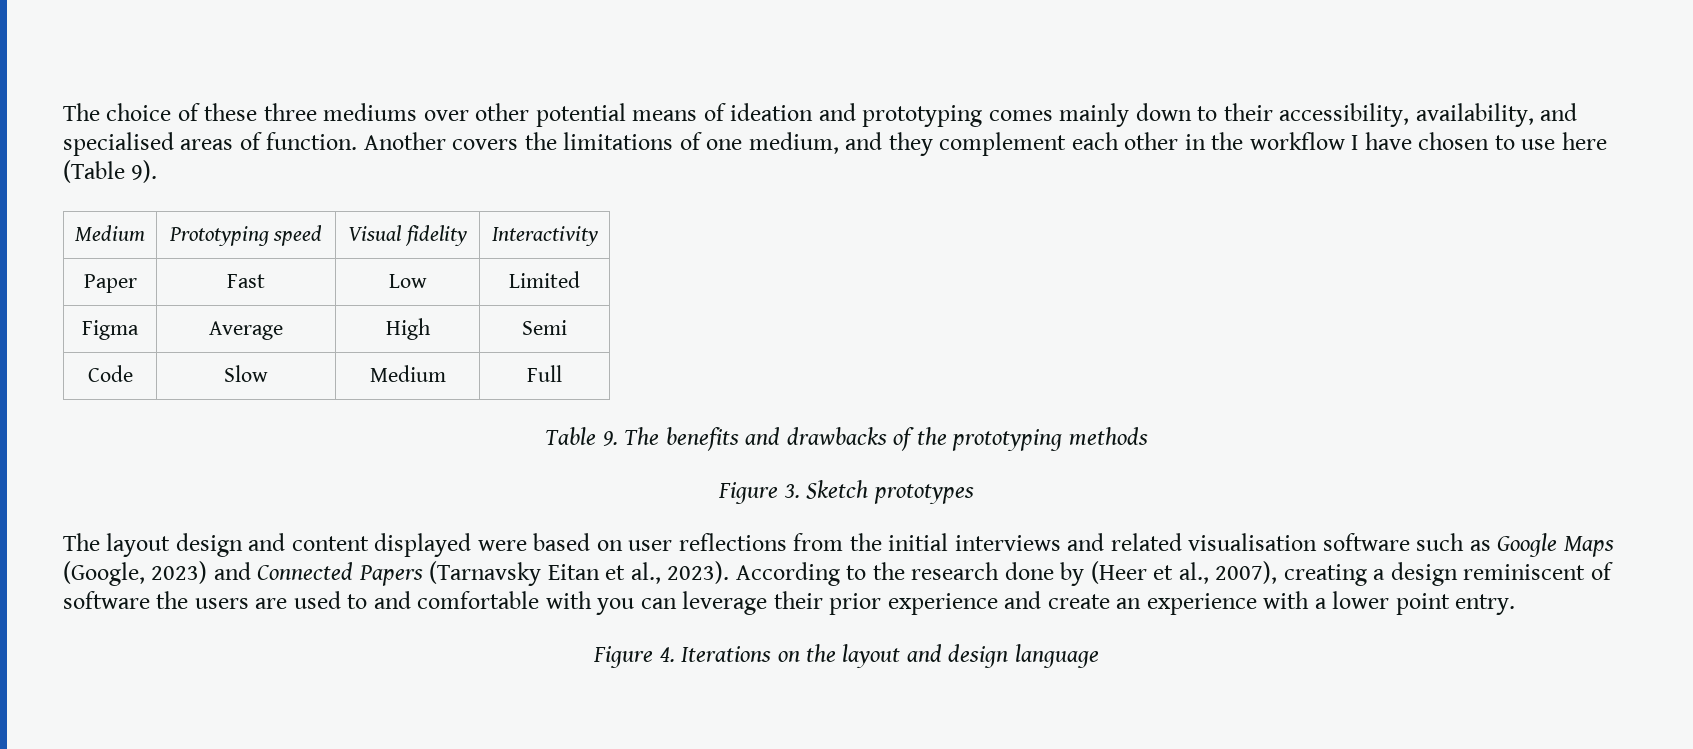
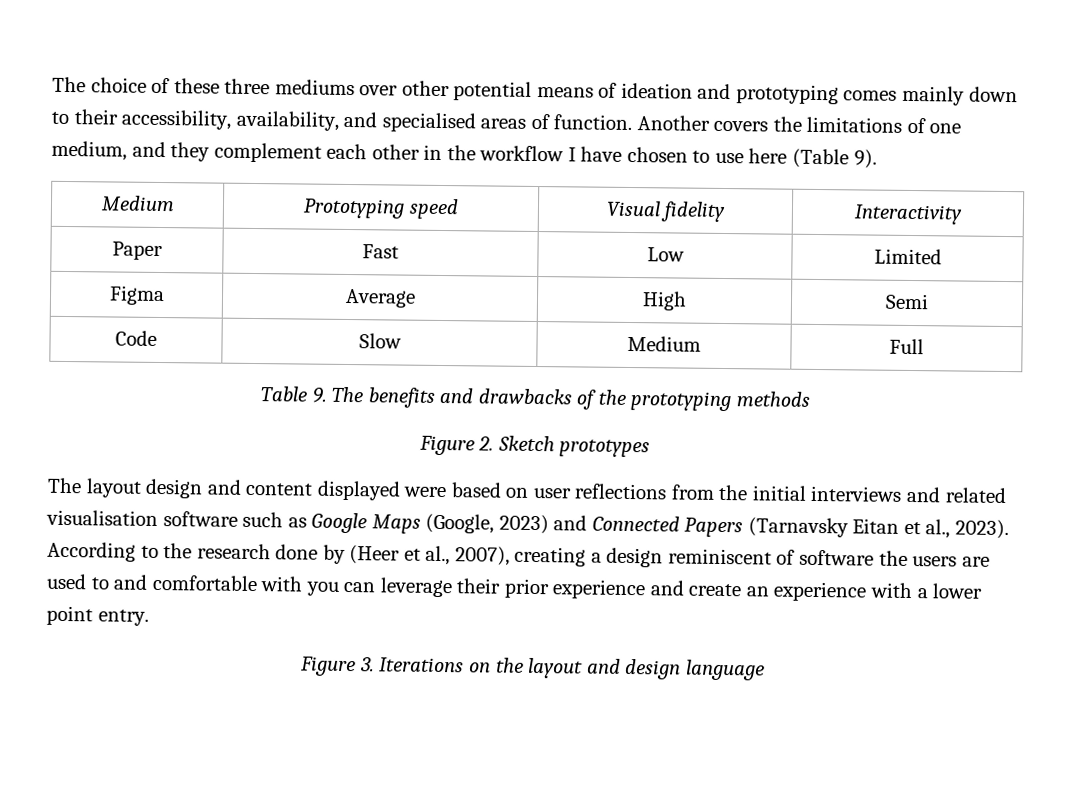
[783,484,800,498] 3. -> [478,436,495,451] 2.
[659,647,675,662] 4. -> [359,657,375,672] 3.

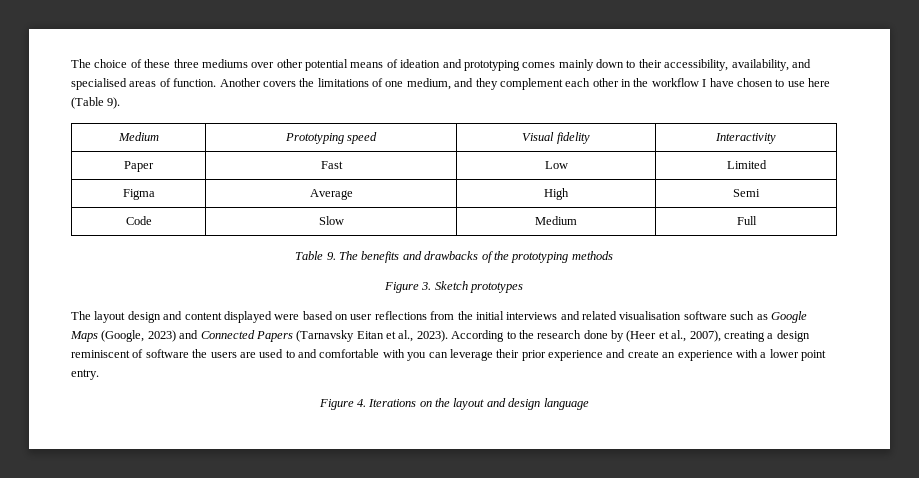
[478,436,495,451] 2. -> [421,282,432,290] 3.
[359,657,375,672] 3. -> [356,399,366,407] 4.

